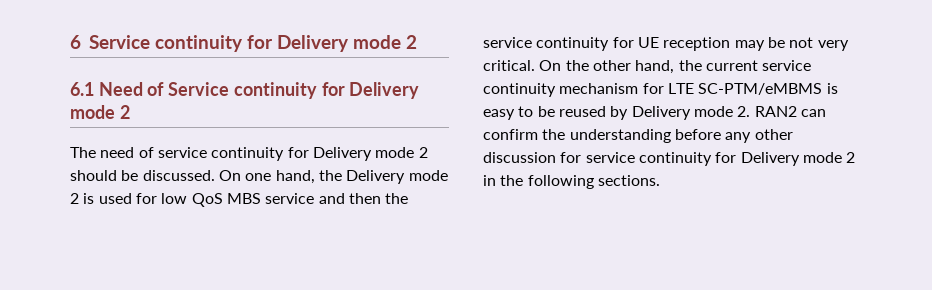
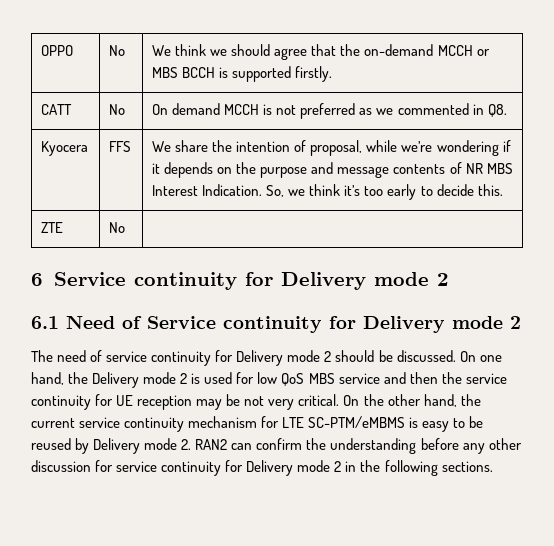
(70, 42) none -> [41,45,74,56] [109,45,126,56] [152,44,490,60] [152,66,333,82] [41,104,73,115] [109,104,126,115] [152,103,507,119] [41,141,89,156] [109,141,132,152] [152,140,511,156] [152,162,513,178] [152,184,503,200] [41,222,64,233] [109,222,126,233] OPPO | No | We think we should agree that the on-demand MCCH or MBS BCCH is supported firstly. // CATT | No | On demand MCCH is not preferred as we commented in Q8. // Kyocera | FFS | We share the intention of proposal, while we’re wondering if it depends on the purpose and message contents of NR MBS Interest Indication. So, we think it’s too early to decide this. // ZTE | No | //

